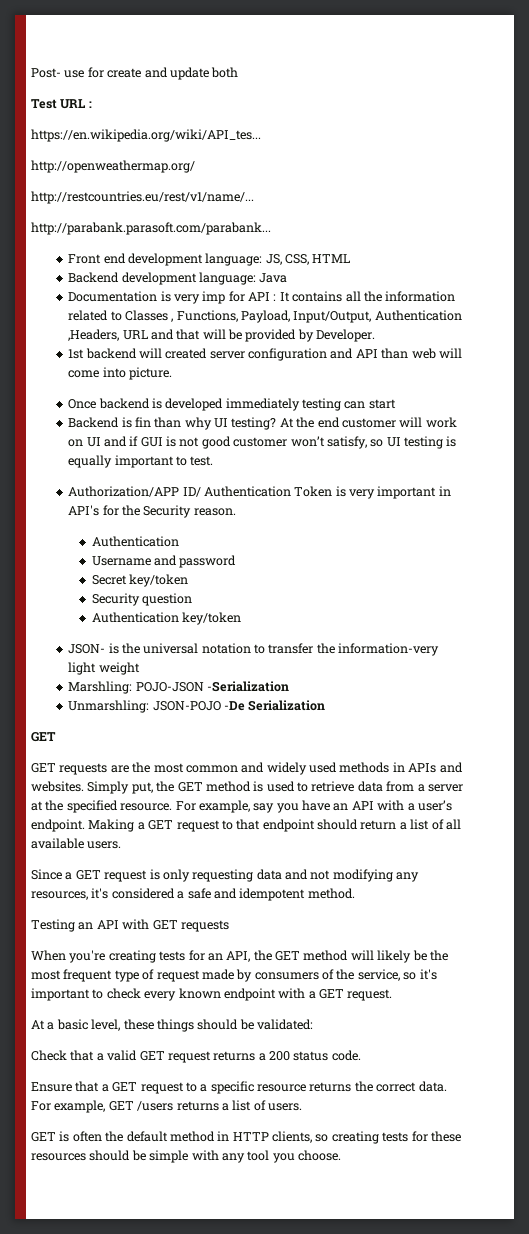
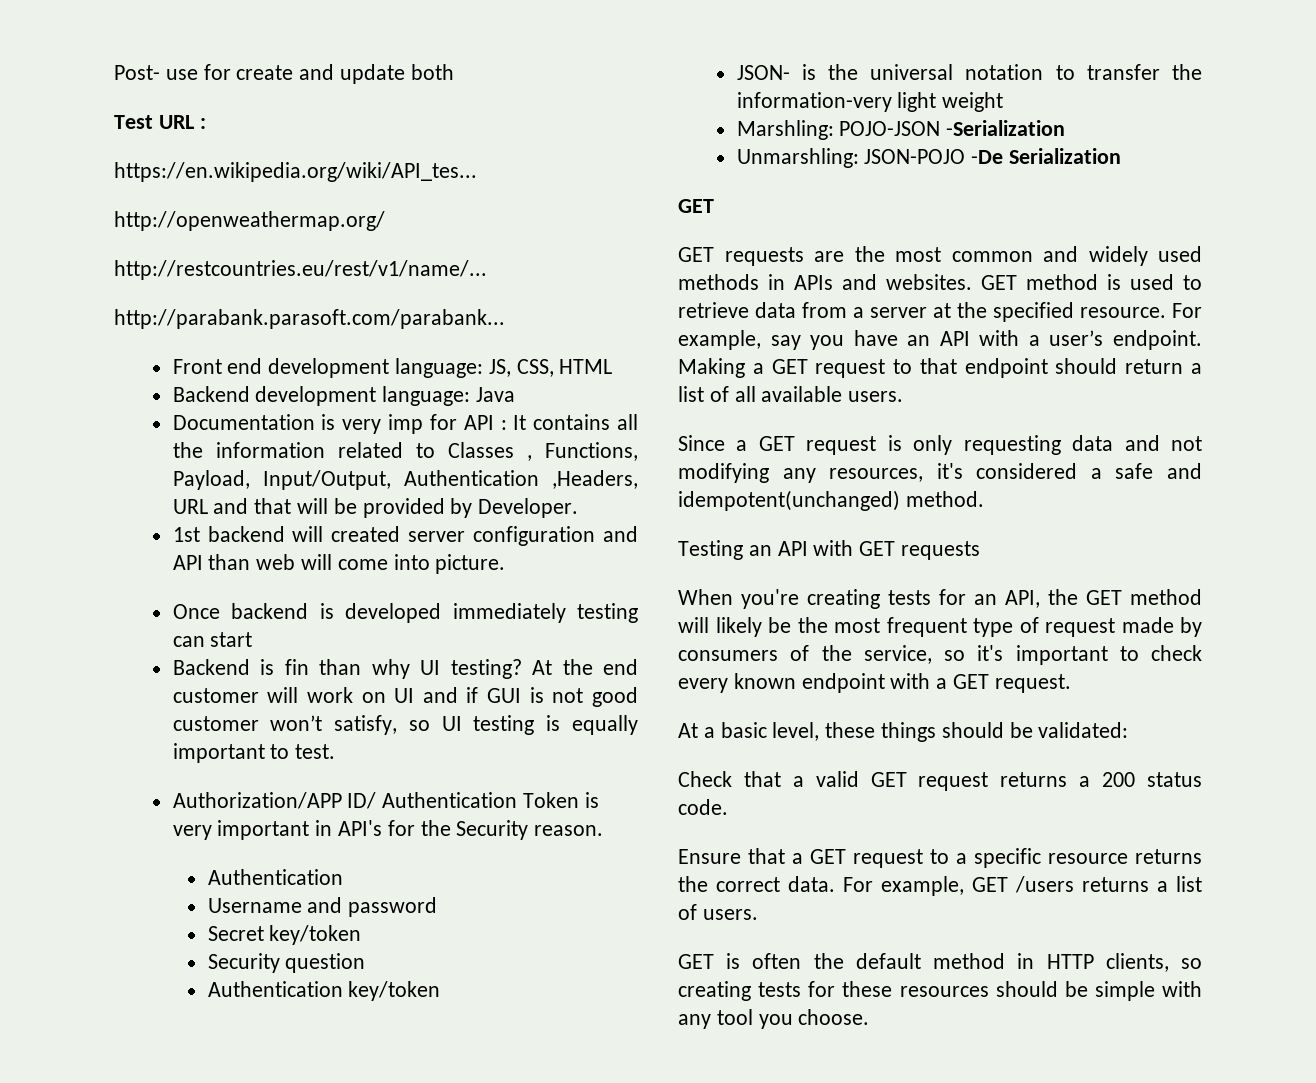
[87,781,175,794] Simply put, the -> (972, 282) none
[239,888,306,901] idempotent -> [678,490,900,511] idempotent(unchanged)

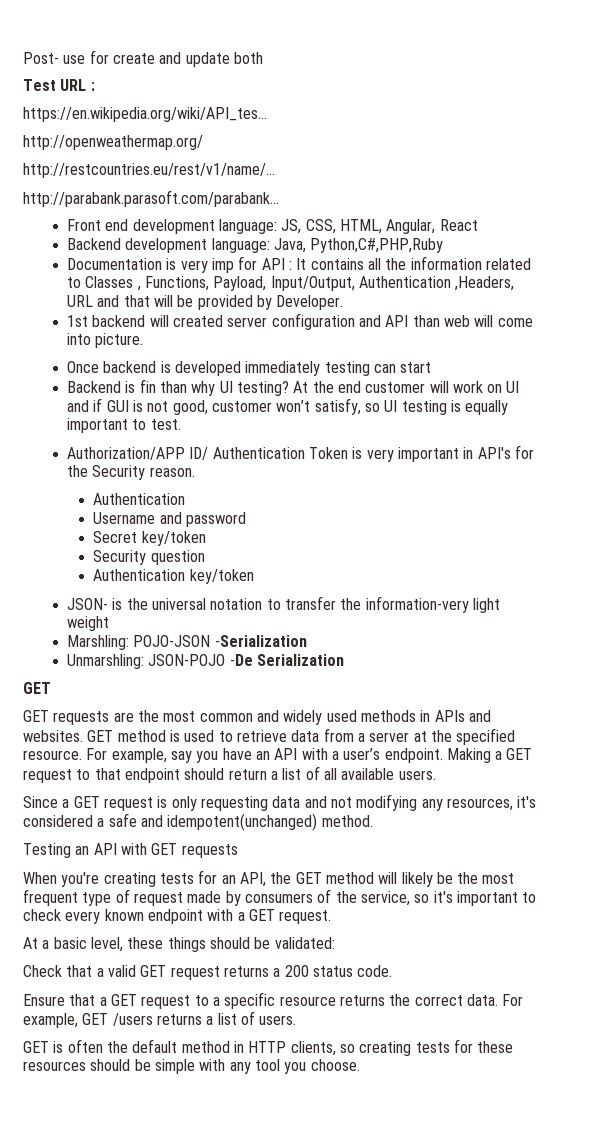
[559,359,613,374] HTML -> [339,219,478,234] HTML, Angular, React
[476,387,516,402] Java -> [273,238,444,253] Java, Python,C#,PHP,Ruby
[592,687,639,707] good -> [172,400,208,415] good,

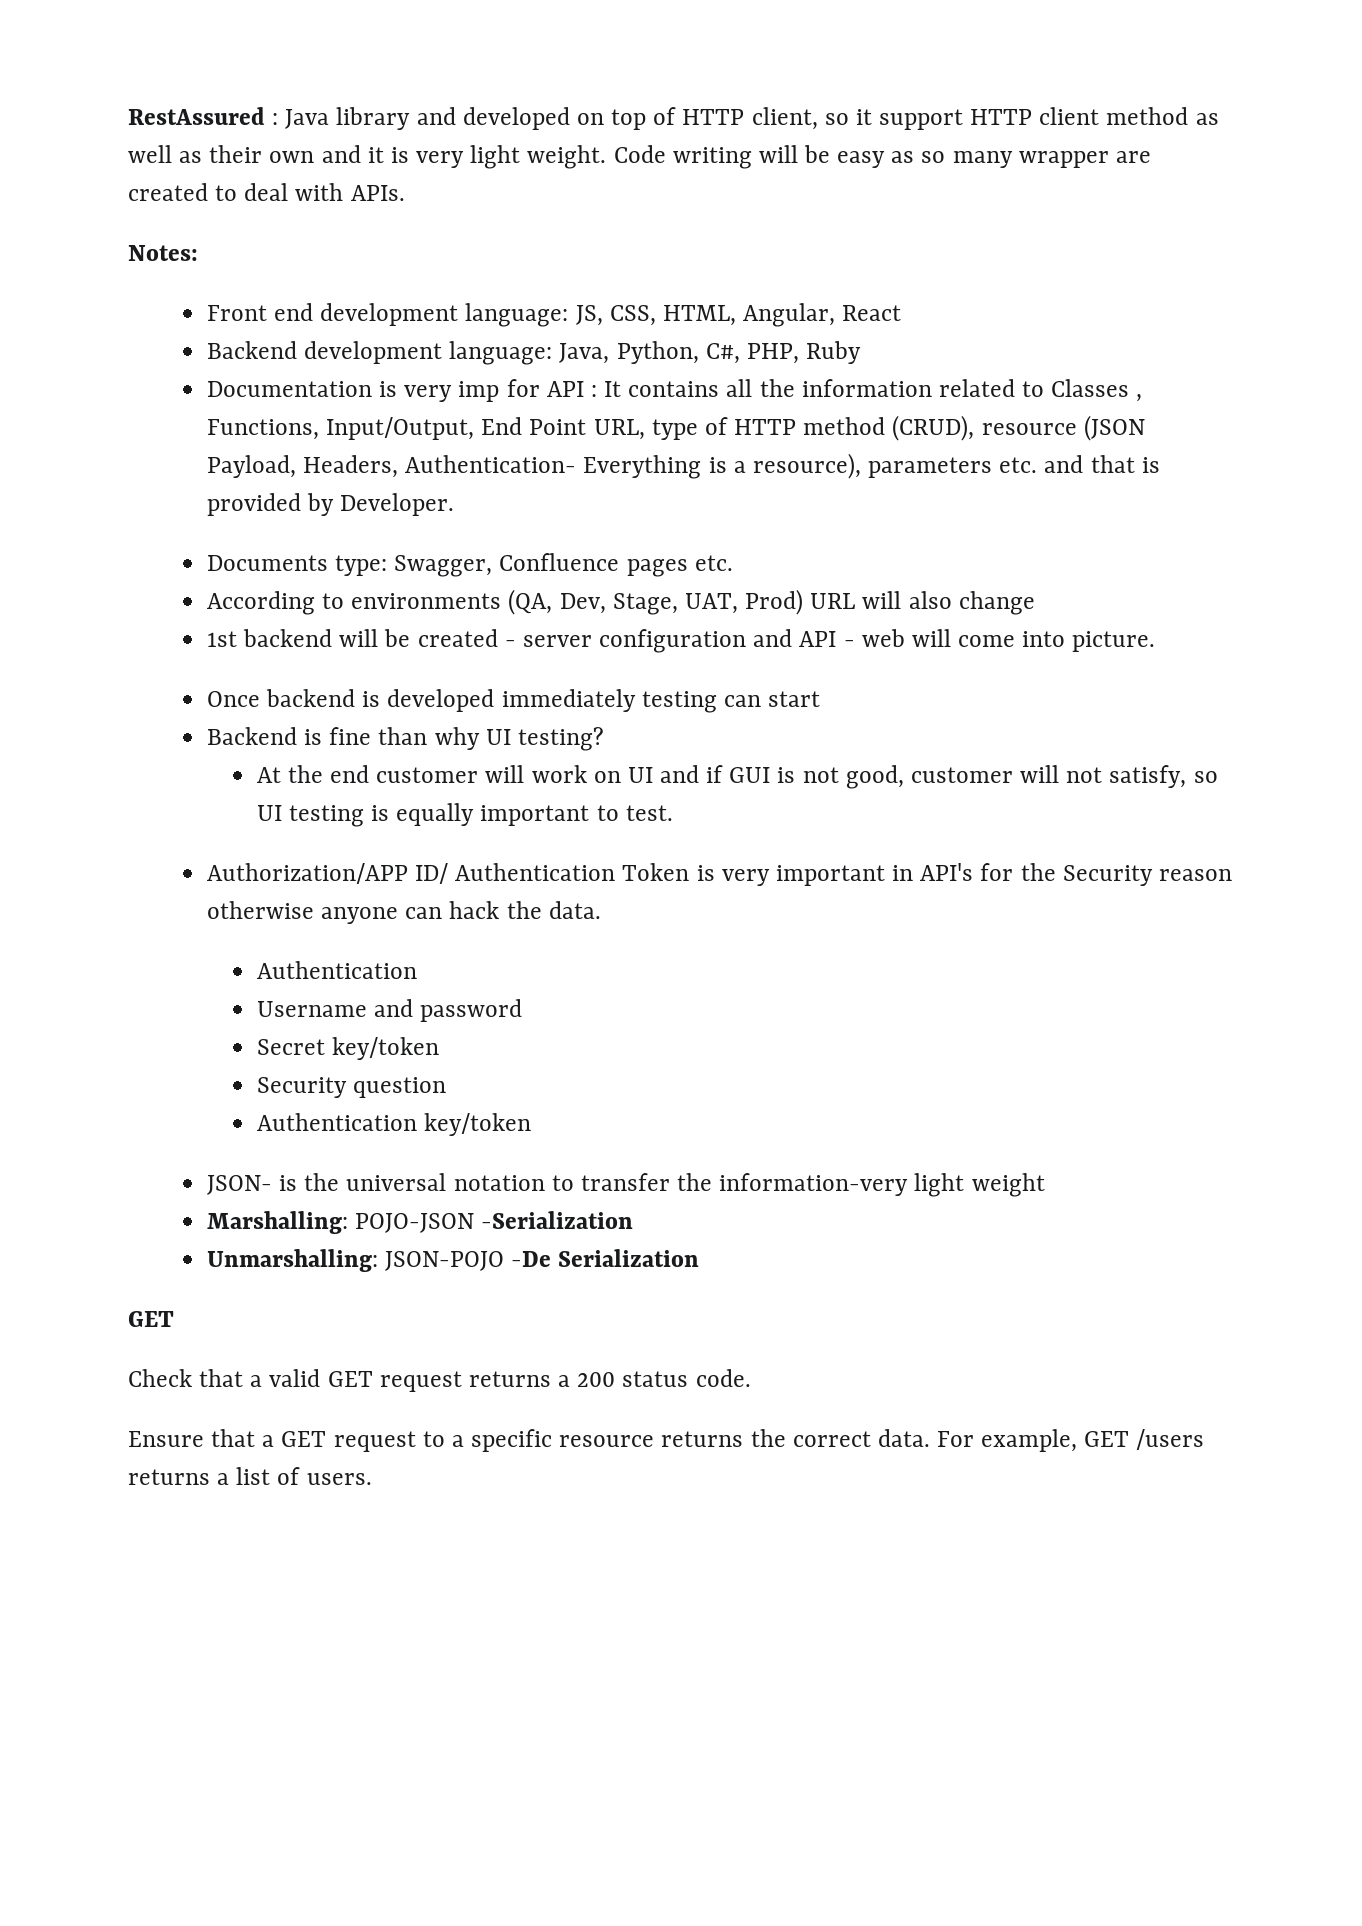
[23,50,263,67] [23,79,95,91] [23,107,267,122] [23,135,203,150] [23,163,275,178] [23,190,279,207] Post- use for create and update both // Test URL : // https://en.wikipedia.org/wiki/API_tes... // http://openweathermap.org/ // http://restcountries.eu/rest/v1/name/... // http://parabank.parasoft.com/parabank... -> [128,107,1219,130] [128,145,1151,169] [128,183,405,201] [128,245,198,261] RestAssured : Java library and developed on top of HTTP client, so it support HTTP client method as well as their own and it is very light weight. Code writing will be easy as so many wrapper are created to deal with APIs. // Notes:
[310,238,444,253] Python,C#,PHP,Ruby -> [616,341,862,364] Python, C#, PHP, Ruby
[213,276,515,291] [67,295,344,310] Payload, Input/Output, Authentication ,Headers, URL and that will be provided by Developer. -> [326,415,1145,441] [206,453,1160,479] [206,493,455,516] [206,553,733,577] [206,589,1035,615] Input/Output, End Point URL, type of HTTP method (CRUD), resource (JSON Payload, Headers, Authentication- Everything is a resource), parameters etc. and that is provided by Developer. // Documents type: Swagger, Confluence pages etc. // According to environments (QA, Dev, Stage, UAT, Prod) URL will also change
[172,315,223,327] created -> [384,629,516,647] be created -
[412,315,440,327] than -> [843,640,855,647] -
[139,379,156,393] fin -> [329,727,372,745] fine
(289, 388) none -> (604, 739) //
[276,400,311,412] won’t -> [1020,765,1103,783] will not
[149,467,195,477] reason. -> [1158,869,1232,881] [206,901,601,924] reason otherwise anyone can hack the data.
[67,635,130,650] Marshling: -> [206,1211,348,1234] Marshalling:
[67,654,145,669] Unmarshling: -> [206,1249,378,1272] Unmarshalling:
[23,710,491,725] [23,728,516,745] [23,748,533,763] [23,766,436,783] [23,794,537,811] [23,813,373,831] [23,843,238,858] [23,870,515,887] [23,889,537,906] [23,909,332,924] [23,937,335,952] // GET requests are the most common and widely used methods in APIs and websites. GET method is used to retrieve data from a server at the specified resource. For example, say you have an API with a user’s endpoint. Making a GET request to that endpoint should return a list of all available users. // Since a GET request is only requesting data and not modifying any resources, it's considered a safe and idempotent(unchanged) method. // Testing an API with GET requests // When you're creating tests for an API, the GET method will likely be the most frequent type of request made by consumers of the service, so it's important to check every known endpoint with a GET request. // At a basic level, these things should be validated: -> (174, 1319) none
[23,1039,514,1056] [23,1059,360,1074] // GET is often the default method in HTTP clients, so creating tests for these resources should be simple with any tool you choose. -> (372, 1479) none

